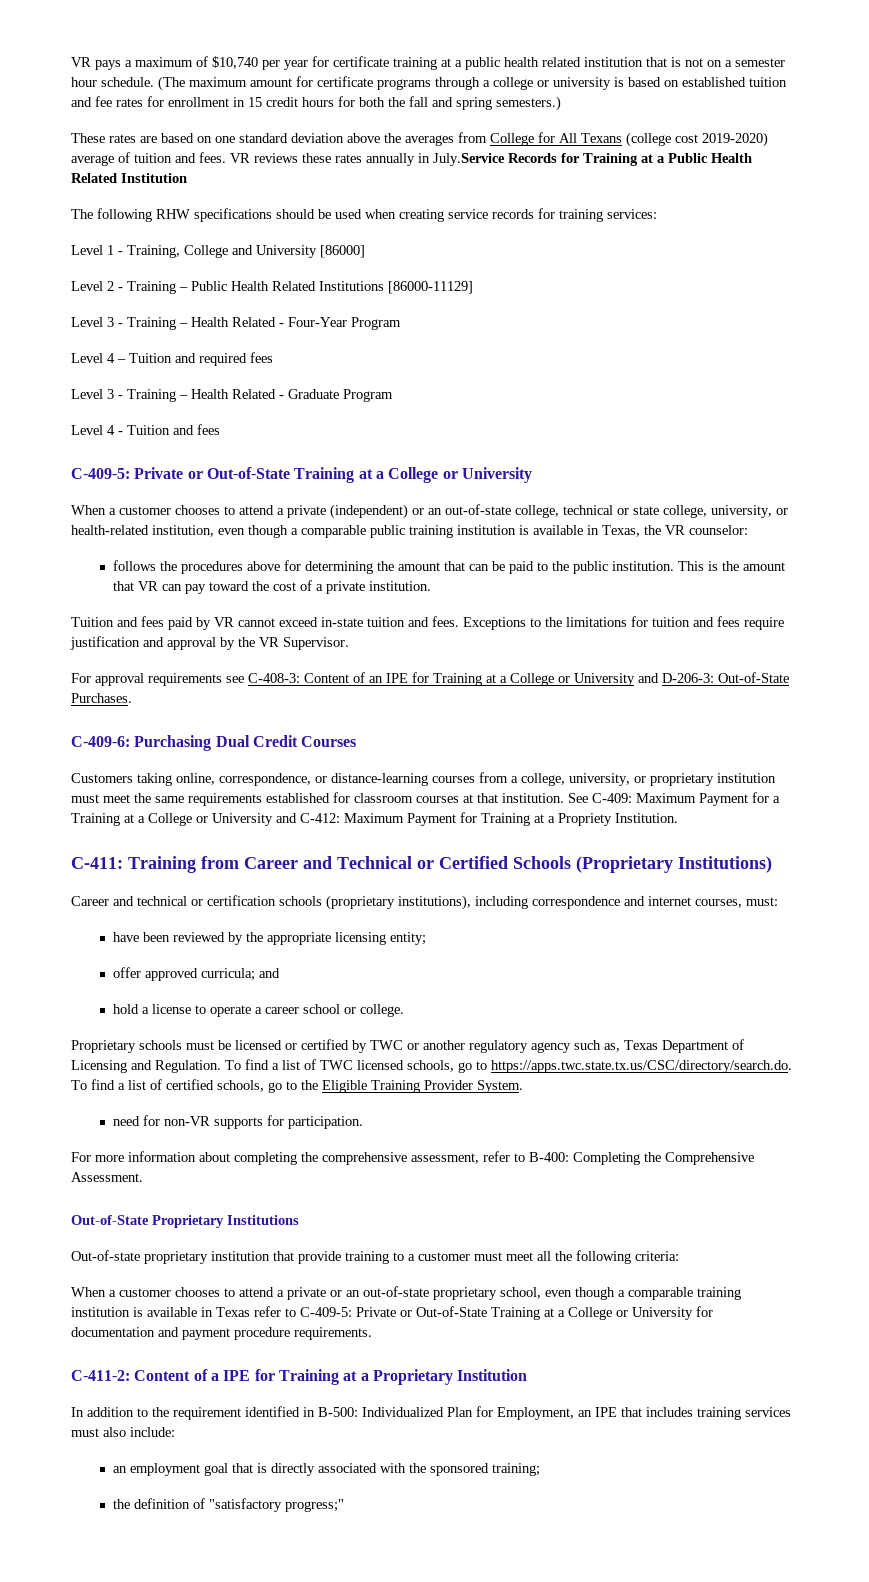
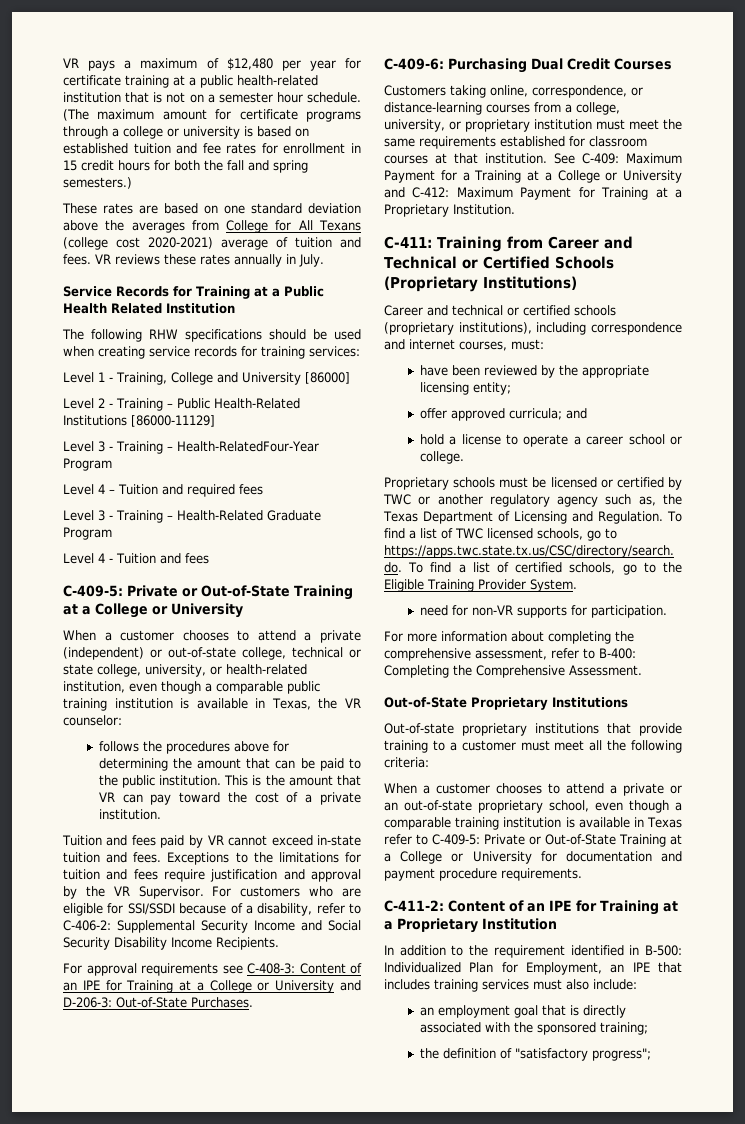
[212,56,258,69] $10,740 -> [226,58,273,70] $12,480
[504,57,581,67] health related -> [237,75,318,86] health-related
[702,132,768,147] 2019-2020) -> [148,237,213,249] 2020-2021)
[433,153,505,166] July.Service -> [299,254,324,267] [63,286,112,297] July. // Service
[231,281,316,291] Health Related -> [213,398,300,409] Health-Related
[191,317,347,327] Health Related - Four-Year -> [176,441,319,452] Health-RelatedFour-Year
[191,389,284,399] Health Related - -> [176,510,263,521] Health-Related
[428,508,442,515] an -> (162, 653) none
(349, 643) none -> [212,886,361,897] [63,903,361,916] [63,920,361,933] [63,937,279,950] For customers who are eligible for SSI/SSDI because of a disability, refer to C-406-2: Supplemental Security Income and Social Security Disability Income Recipients.
[558,813,612,826] Propriety -> [384,204,449,217] Proprietary
[207,895,276,906] certification -> [523,305,570,316] certified
(620, 1047) none -> [663,494,682,505] the
[211,1251,270,1261] institution -> [535,723,599,734] institutions
[210,1373,219,1381] a -> [527,903,545,912] an
[284,1499,344,1512] progress;" -> [591,1048,651,1061] progress";

